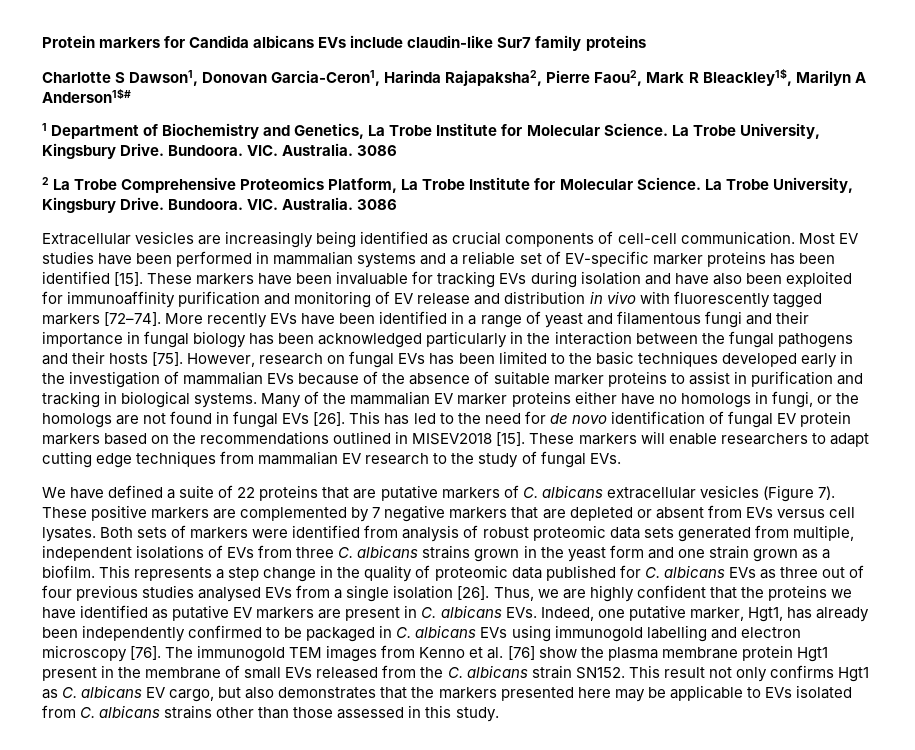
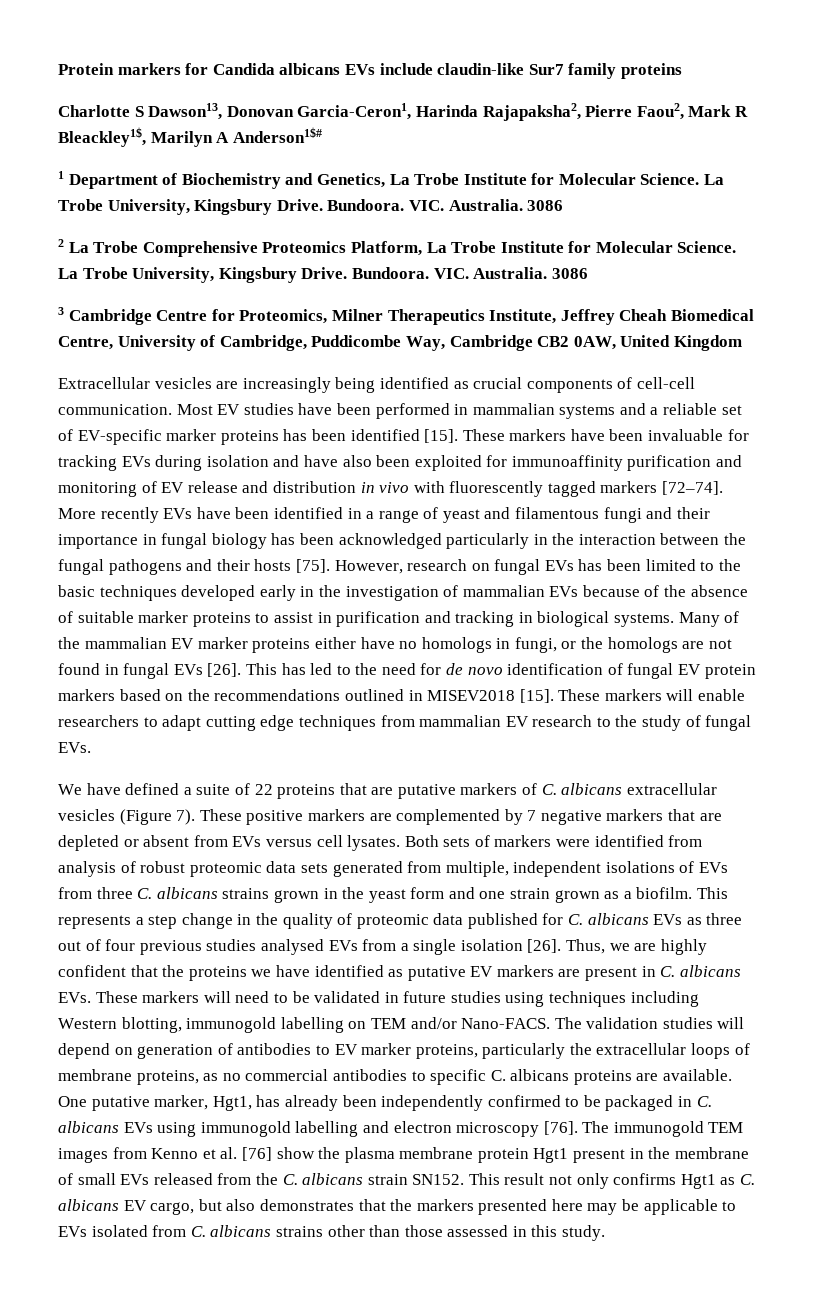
[129,70,199,86] Dawson1, -> [148,103,223,120] Dawson13,
(398, 204) none -> [58,307,754,325] [58,335,742,351] // 3 Cambridge Centre for Proteomics, Milner Therapeutics Institute, Jeffrey Cheah Biomedical Centre, University of Cambridge, Puddicombe Way, Cambridge CB2 0AW, United Kingdom
[540,607,625,621] Indeed, one -> [95,991,699,1007] [58,1017,745,1033] [58,1043,750,1059] [58,1069,733,1085] [58,1096,87,1107] These markers will need to be validated in future studies using techniques including Western blotting, immunogold labelling on TEM and/or Nano-FACS. The validation studies will depend on generation of antibodies to EV marker proteins, particularly the extracellular loops of membrane proteins, as no commercial antibodies to specific C. albicans proteins are available. One

